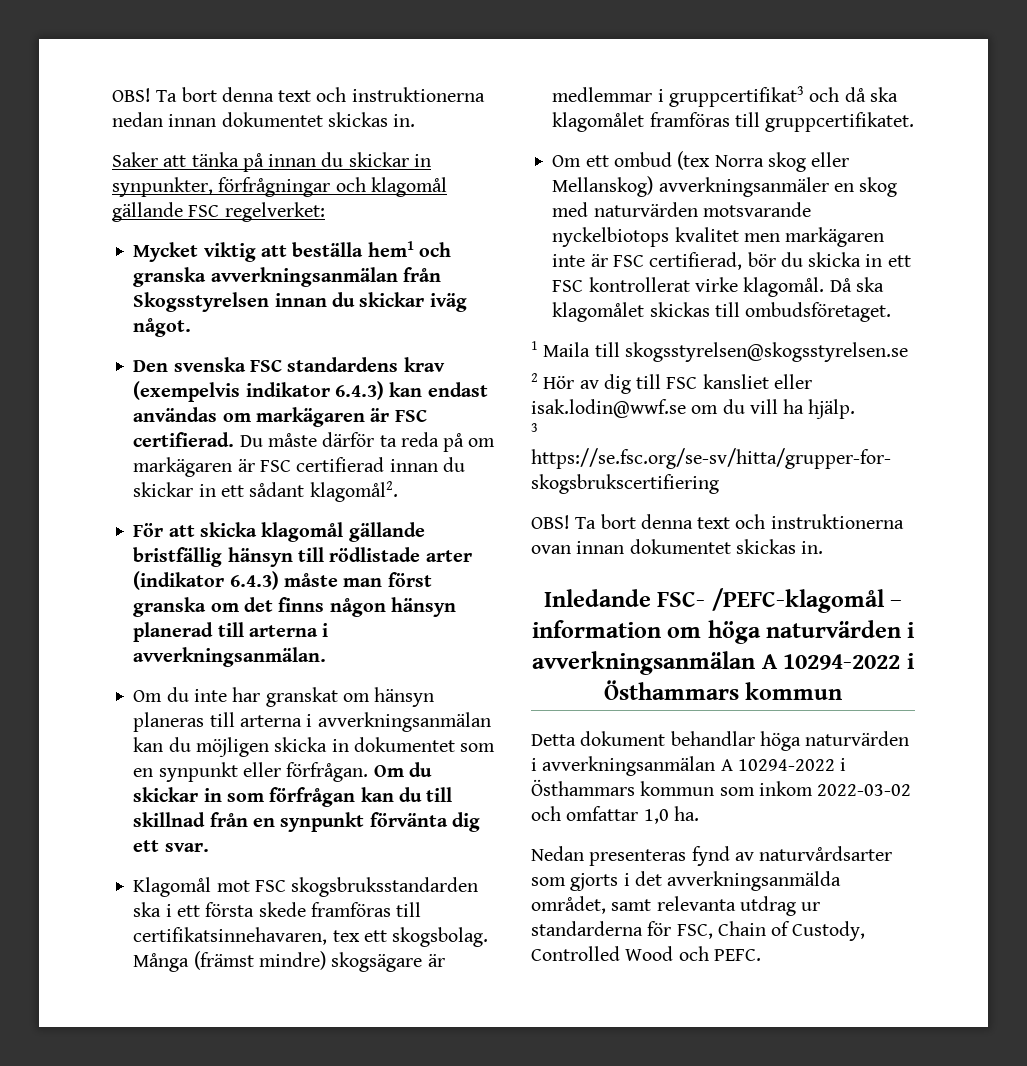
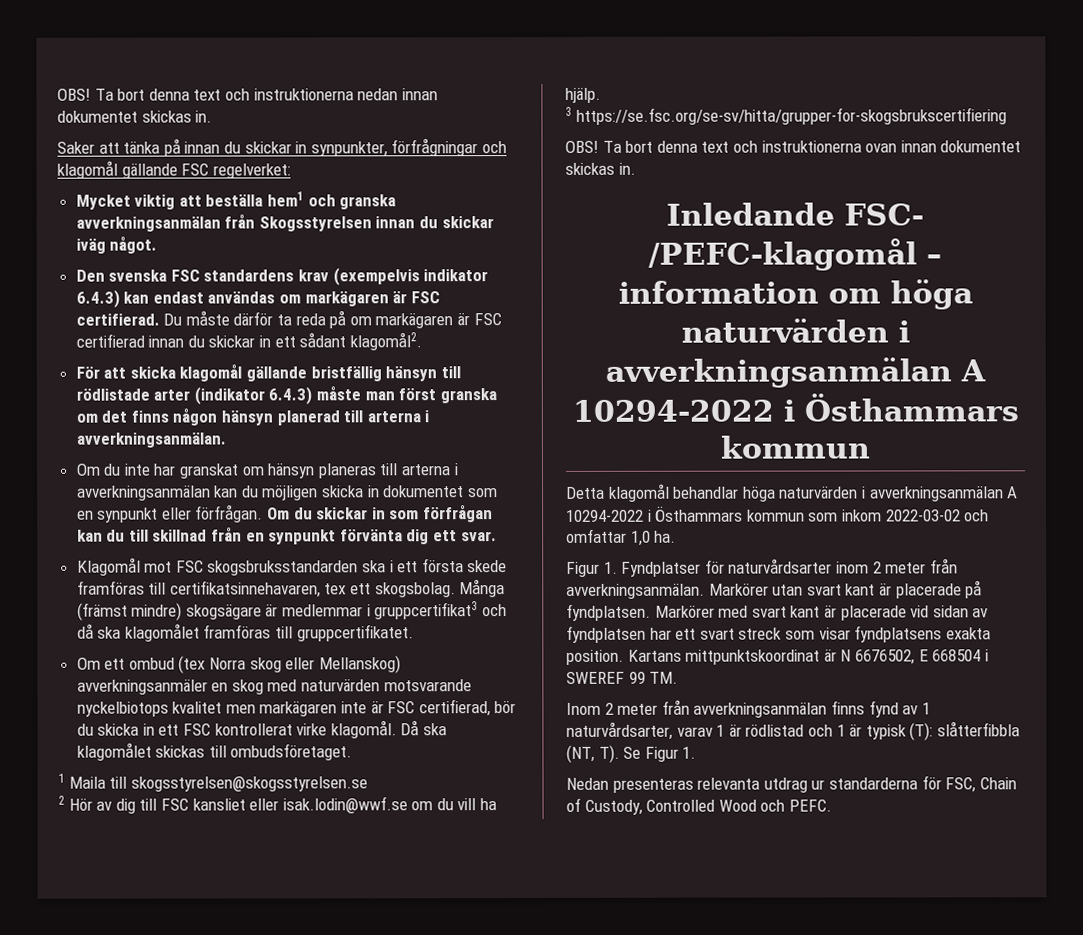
[580,731,666,746] dokument -> [608,483,670,502] klagomål
[531,846,893,866] [531,871,842,891] [531,896,652,914] Nedan presenteras fynd av naturvårdsarter som gjorts i det avverkningsanmälda området, samt -> [566,558,958,577] [566,580,983,599] [566,603,989,621] [566,625,991,643] [566,649,989,665] [566,671,679,684] [566,699,931,718] [566,721,1020,741] [566,744,697,763] [566,777,694,793] Figur 1. Fyndplatser för naturvårdsarter inom 2 meter från avverkningsanmälan. Markörer utan svart kant är placerade på fyndplatsen. Markörer med svart kant är placerade vid sidan av fyndplatsen har ett svart streck som visar fyndplatsens exakta position. Kartans mittpunktskoordinat är N 6676502, E 668504 i SWEREF 99 TM. // Inom 2 meter från avverkningsanmälan finns fynd av 1 naturvårdsarter, varav 1 är rödlistad och 1 är typisk (T): slåtterfibbla (NT, T). Se Figur 1. // Nedan presenteras

